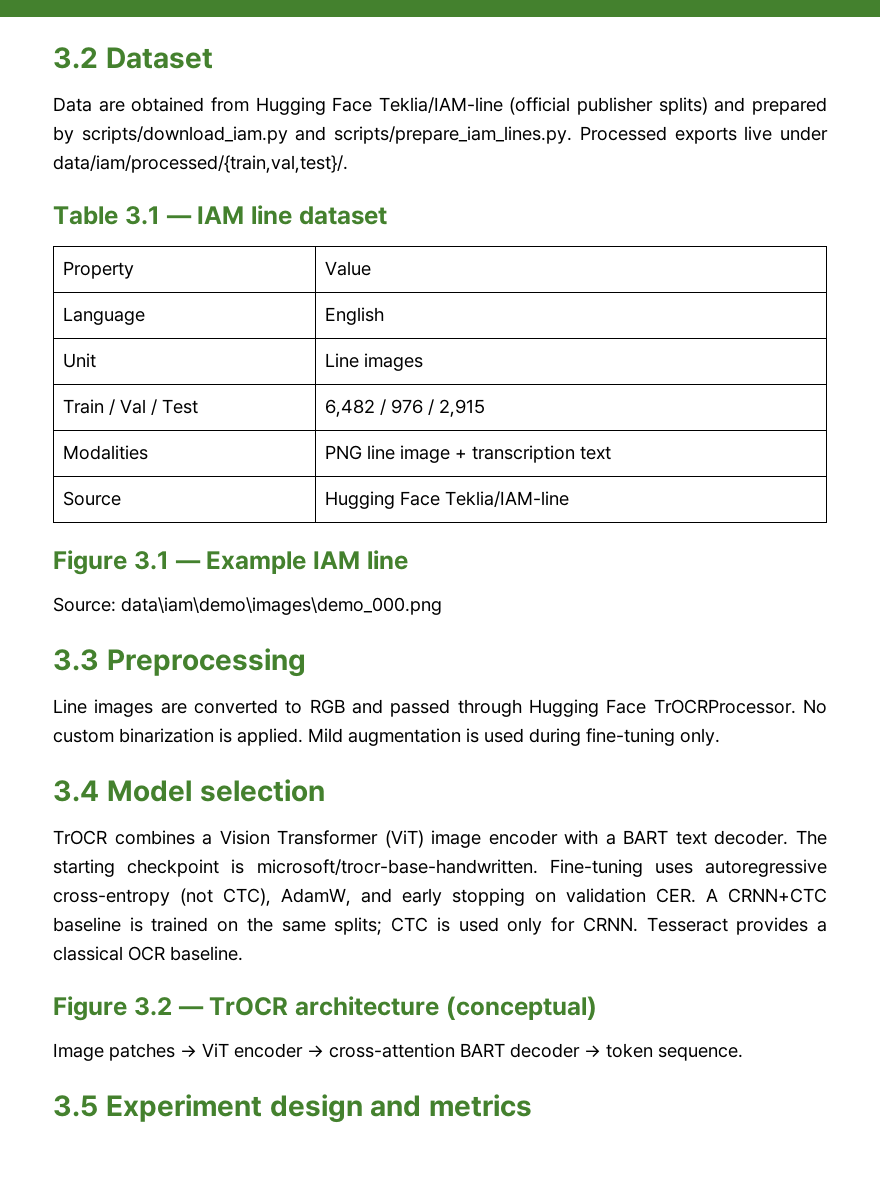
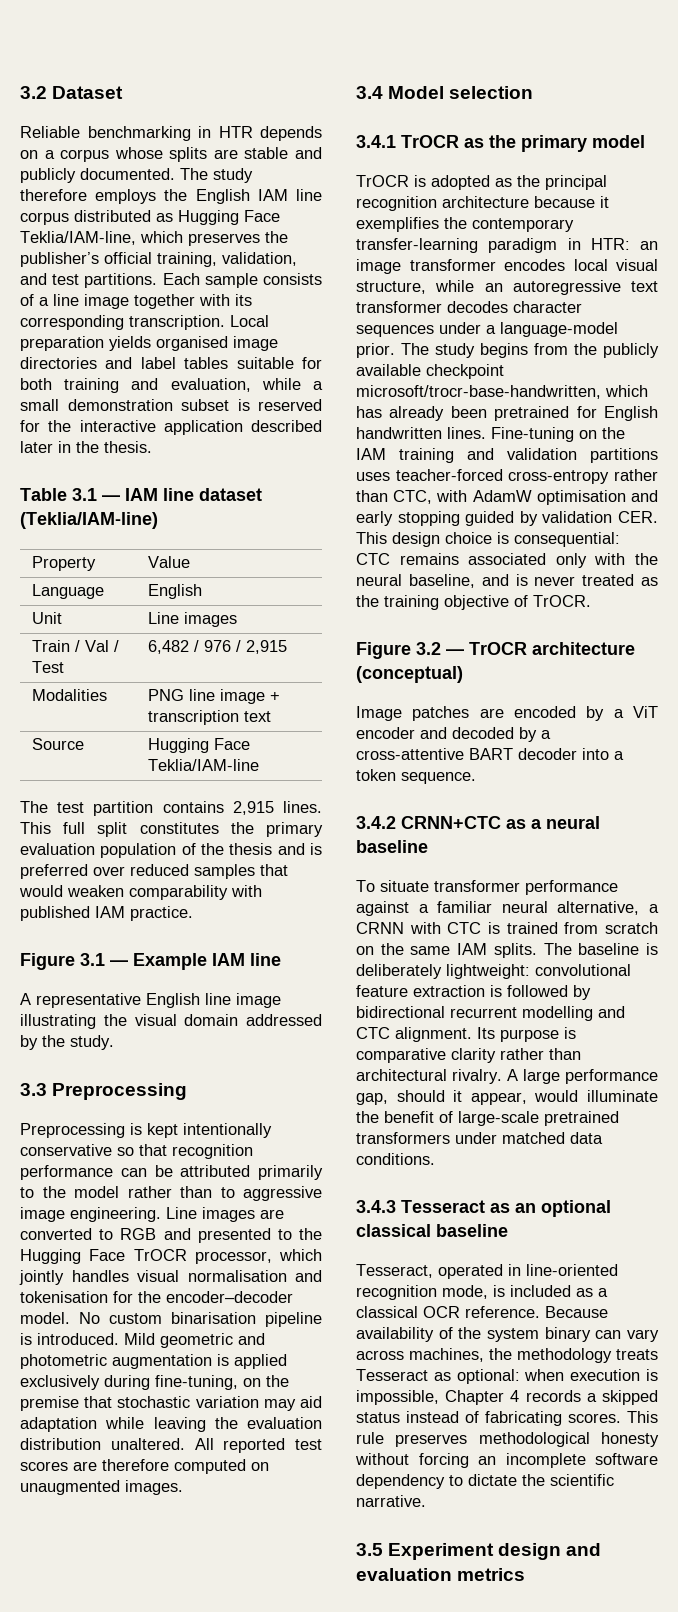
[53,97,827,115] [53,126,828,144] [53,155,348,173] Data are obtained from Hugging Face Teklia/IAM-line (official publisher splits) and prepared by scripts/download_iam.py and scripts/prepare_iam_lines.py. Processed exports live under data/iam/processed/{train,val,test}/. -> [20,126,322,141] [20,147,322,162] [20,168,253,183] [20,189,322,204] [20,210,280,225] [20,231,288,246] [20,252,297,267] [20,273,322,288] [20,294,252,309] [20,315,269,330] [20,336,278,351] [20,357,322,369] [20,378,323,393] [20,399,322,411] [20,420,322,435] [20,441,152,453] Reliable benchmarking in HTR depends on a corpus whose splits are stable and publicly documented. The study therefore employs the English IAM line corpus distributed as Hugging Face Teklia/IAM-line, which preserves the publisher’s official training, validation, and test partitions. Each sample consists of a line image together with its corresponding transcription. Local preparation yields organised image directories and label tables suitable for both training and evaluation, while a small demonstration subset is reserved for the interactive application described later in the thesis.
(387, 215) none -> [20,512,158,529] (Teklia/IAM-line)
(570, 499) none -> [20,801,322,816] [20,822,323,837] [20,843,322,858] [20,864,288,879] [19,885,262,900] [20,906,193,921] // The test partition contains 2,915 lines. This full split constitutes the primary evaluation population of the thesis and is preferred over reduced samples that would weaken comparability with published IAM practice.
[53,597,442,615] [53,648,306,677] Source: data\iam\demo\images\demo_000.png // 3.3 Preprocessing // -> [20,993,281,1008] [20,1014,322,1029] [20,1035,114,1050] [20,1083,188,1100] [20,1123,272,1138] [20,1144,253,1159] [20,1165,323,1180] [20,1186,322,1201] [20,1207,161,1222] A representative English line image illustrating the visual domain addressed by the study. // 3.3 Preprocessing // Preprocessing is kept intentionally conservative so that recognition performance can be attributed primarily to the model rather than to aggressive image engineering.
[390,699,828,717] [53,728,720,746] [53,779,325,802] [53,830,828,848] [53,859,827,877] [53,888,827,906] [53,917,828,935] [53,946,243,961] passed through Hugging Face TrOCRProcessor. No custom binarization is applied. Mild augmentation is used during fine-tuning only. // 3.4 Model selection // TrOCR combines a Vision Transformer (ViT) image encoder with a BART text decoder. The starting checkpoint is microsoft/trocr-base-handwritten. Fine-tuning uses autoregressive cross-entropy (not CTC), AdamW, and early stopping on validation CER. A CRNN+CTC baseline is trained on the same splits; CTC is used only for CRNN. Tesseract provides a classical OCR baseline. -> [197,1228,322,1243] [20,1249,322,1264] [19,1270,322,1285] [20,1291,293,1303] [20,1312,322,1327] [20,1333,265,1348] [20,1354,287,1369] [20,1375,289,1390] [20,1396,322,1411] [20,1417,322,1432] [20,1438,322,1453] [20,1459,269,1474] [20,1480,183,1495] [356,86,534,99] [356,135,645,152] [356,175,607,190] [356,196,609,211] [356,217,574,232] [356,238,658,253] [356,259,658,274] [356,280,658,295] [356,301,582,313] [356,322,618,337] [356,343,659,358] [356,364,504,379] [356,385,648,399] [356,406,658,421] [356,427,625,442] [356,448,658,463] [356,469,658,484] [356,490,658,505] [356,511,658,526] [356,532,620,547] [356,553,658,568] [356,574,658,588] [356,595,591,610] presented to the Hugging Face TrOCR processor, which jointly handles visual normalisation and tokenisation for the encoder–decoder model. No custom binarisation pipeline is introduced. Mild geometric and photometric augmentation is applied exclusively during fine-tuning, on the premise that stochastic variation may aid adaptation while leaving the evaluation distribution unaltered. All reported test scores are therefore computed on unaugmented images. // 3.4 Model selection // 3.4.1 TrOCR as the primary model // TrOCR is adopted as the principal recognition architecture because it exemplifies the contemporary transfer-learning paradigm in HTR: an image transformer encodes local visual structure, while an autoregressive text transformer decodes character sequences under a language-model prior. The study begins from the publicly available checkpoint microsoft/trocr-base-handwritten, which has already been pretrained for English handwritten lines. Fine-tuning on the IAM training and validation partitions uses teacher-forced cross-entropy rather than CTC, with AdamW optimisation and early stopping guided by validation CER. This design choice is consequential: CTC remains associated only with the neural baseline, and is never treated as the training objective of TrOCR.
[180,1043,743,1061] → ViT encoder → cross-attention BART decoder → token sequence. -> [479,706,658,721] [356,727,551,742] [356,748,624,760] [356,769,476,784] [356,816,600,829] [356,840,428,853] [356,880,618,895] [356,901,659,916] [356,922,658,934] [356,943,658,958] [356,964,631,979] [356,985,591,1000] [356,1006,625,1021] [356,1027,576,1042] [356,1048,581,1063] [356,1069,658,1084] [356,1090,658,1105] [356,1111,619,1126] [356,1132,603,1144] [356,1153,435,1165] [356,1200,611,1217] [356,1224,508,1237] [356,1264,618,1279] [356,1285,608,1300] [356,1306,608,1318] [356,1327,659,1342] [356,1348,658,1363] [356,1369,658,1384] [356,1390,658,1405] [356,1411,658,1426] [356,1432,659,1447] [355,1453,658,1468] [356,1474,614,1489] [356,1495,426,1507] are encoded by a ViT encoder and decoded by a cross-attentive BART decoder into a token sequence. // 3.4.2 CRNN+CTC as a neural baseline // To situate transformer performance against a familiar neural alternative, a CRNN with CTC is trained from scratch on the same IAM splits. The baseline is deliberately lightweight: convolutional feature extraction is followed by bidirectional recurrent modelling and CTC alignment. Its purpose is comparative clarity rather than architectural rivalry. A large performance gap, should it appear, would illuminate the benefit of large-scale pretrained transformers under matched data conditions. // 3.4.3 Tesseract as an optional classical baseline // Tesseract, operated in line-oriented recognition mode, is included as a classical OCR reference. Because availability of the system binary can vary across machines, the methodology treats Tesseract as optional: when execution is impossible, Chapter 4 records a skipped status instead of fabricating scores. This rule preserves methodological honesty without forcing an incomplete software dependency to dictate the scientific narrative.
(422, 1106) none -> [356,1568,452,1581] evaluation

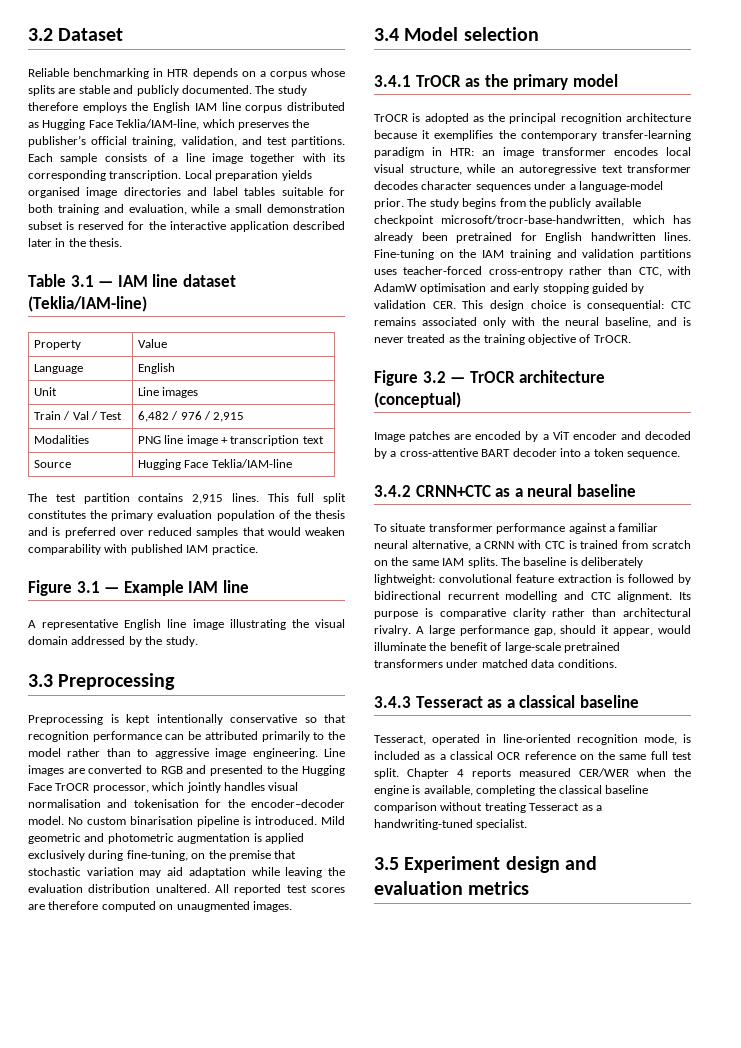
[515,1200,611,1217] an optional -> [506,699,515,708] a
[465,1306,608,1318] [356,1327,659,1342] [356,1348,658,1363] [356,1369,658,1384] [356,1390,658,1405] [356,1411,658,1426] [356,1432,659,1447] [355,1453,658,1468] [356,1474,614,1489] [356,1495,426,1507] reference. Because availability of the system binary can vary across machines, the methodology treats Tesseract as optional: when execution is impossible, Chapter 4 records a skipped status instead of fabricating scores. This rule preserves methodological honesty without forcing an incomplete software dependency to dictate the scientific narrative. -> [524,751,692,760] [374,768,691,779] [374,785,649,796] [374,802,602,813] [374,819,528,830] reference on the same full test split. Chapter 4 reports measured CER/WER when the engine is available, completing the classical baseline comparison without treating Tesseract as a handwriting-tuned specialist.

